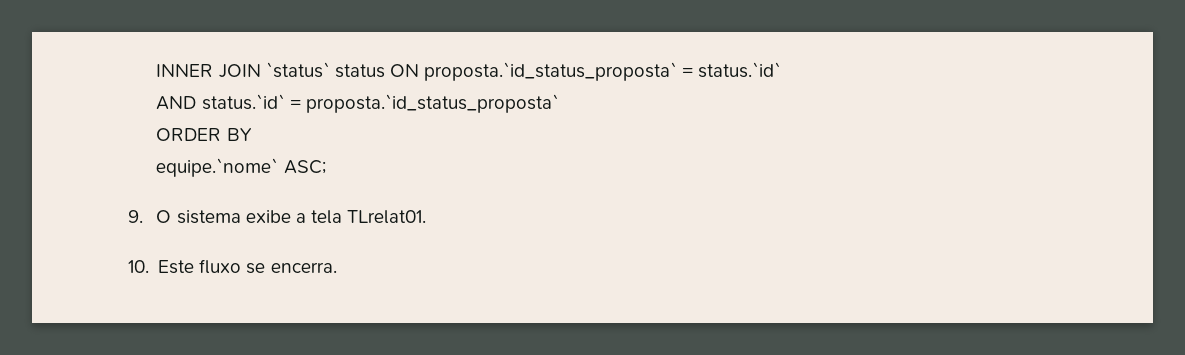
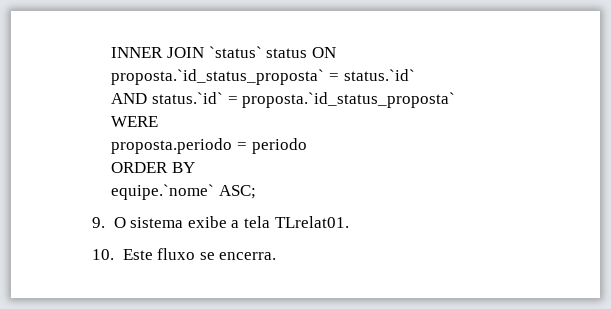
(559, 103) none -> [111,116,159,127] [111,138,307,154] // WERE // proposta.periodo = periodo

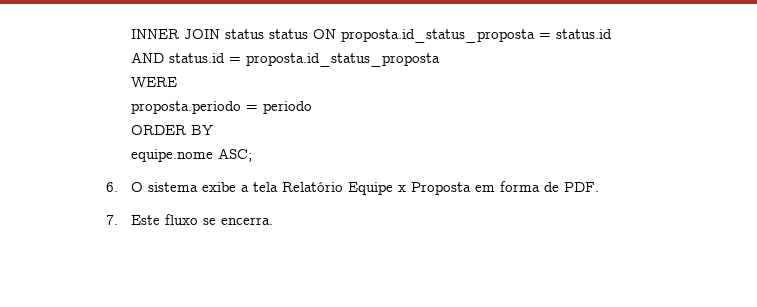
[208,46,262,58] `status` -> [225,29,265,39] status
[111,69,415,85] [111,92,456,108] proposta.`id_status_proposta` = status.`id` // AND status.`id` = proposta.`id_status_proposta` -> [341,29,613,43] [131,52,441,67] proposta.id_status_proposta = status.id // AND status.id = proposta.id_status_proposta
[111,184,215,200] equipe.`nome` -> [131,149,214,162] equipe.nome
[92,217,106,228] 9. -> [105,182,118,192] 6.
[274,216,349,228] [92,249,115,260] TLrelat01. // 10. -> [282,181,600,195] [105,215,118,225] Relatório Equipe x Proposta em forma de PDF. // 7.

